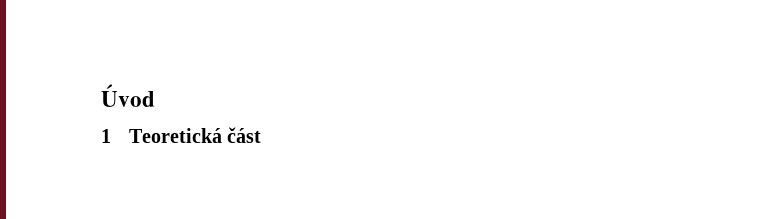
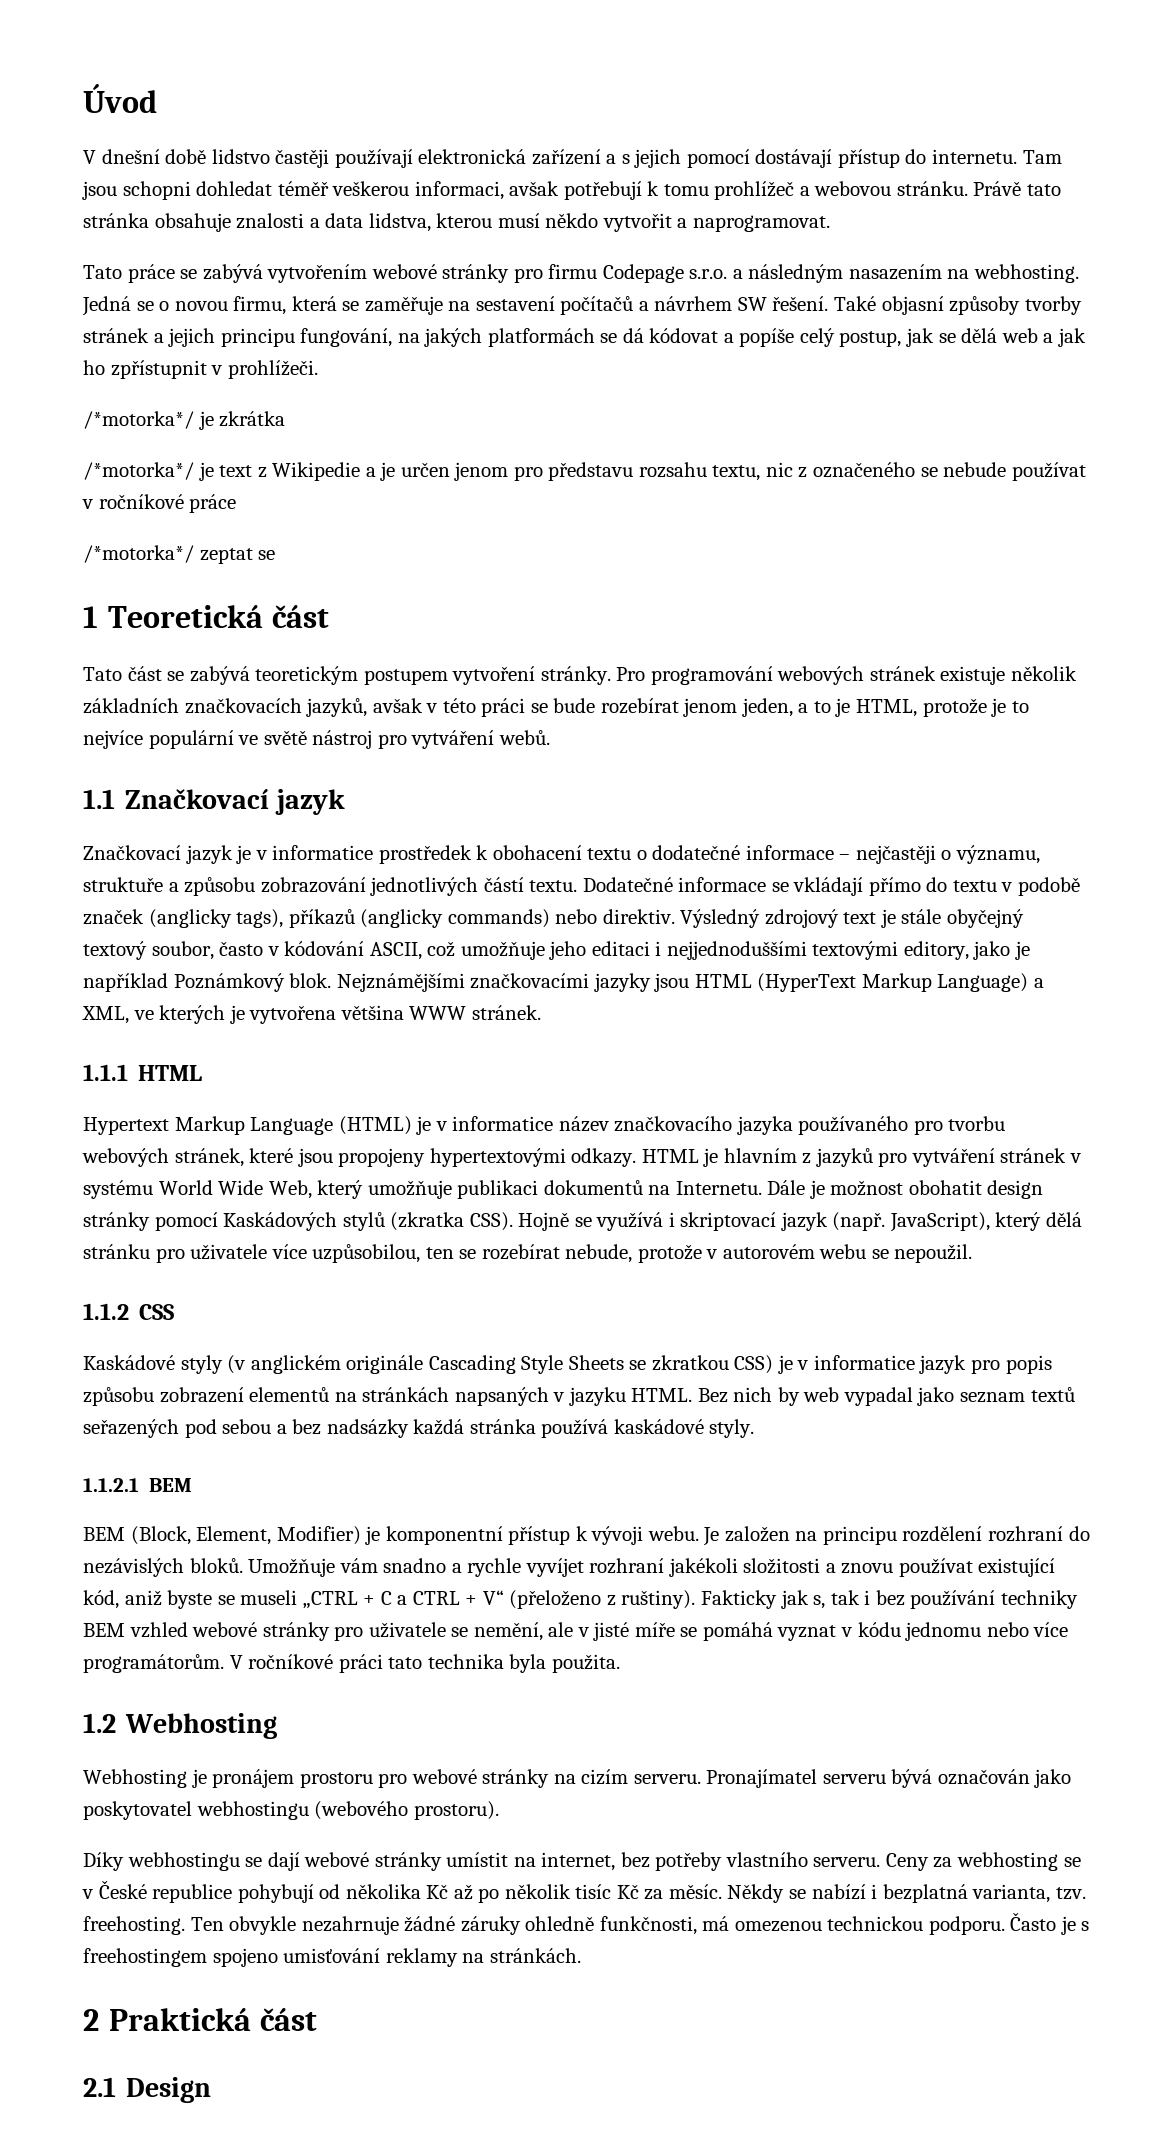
[101,127,262,143] 1 Teoretická část -> [83,149,1062,168] [82,181,1062,200] [83,213,830,232] [83,264,1080,283] [82,296,1082,316] [83,328,1086,347] [83,360,318,379] [83,411,286,430] [83,462,1086,481] [82,494,237,513] [83,545,276,564] [83,605,329,628] [83,666,1077,685] [83,698,1029,717] [83,730,550,749] [83,789,345,815] [83,845,1041,864] [83,877,1081,896] [83,909,1024,928] [83,941,1031,960] [83,973,1044,992] [82,1005,541,1024] [83,1064,203,1081] [83,1116,1006,1135] [82,1148,1082,1167] [83,1180,1044,1199] [83,1212,1083,1232] [83,1244,973,1263] [83,1303,175,1320] [83,1355,1052,1374] [83,1387,1075,1406] [83,1419,755,1438] [83,1478,193,1492] [83,1526,1090,1546] [83,1558,1056,1577] [83,1590,1078,1609] [83,1622,1069,1641] [83,1654,620,1673] [83,1713,278,1739] [83,1769,1072,1788] [83,1801,499,1820] [83,1852,1081,1871] [82,1880,1086,1903] [83,1912,1090,1935] [83,1948,581,1967] [83,2008,317,2031] [83,2077,212,2103] V dnešní době lidstvo častěji používají elektronická zařízení a s jejich pomocí dostávají přístup do internetu. Tam jsou schopni dohledat téměř veškerou informaci, avšak potřebují k tomu prohlížeč a webovou stránku. Právě tato stránka obsahuje znalosti a data lidstva, kterou musí někdo vytvořit a naprogramovat. // Tato práce se zabývá vytvořením webové stránky pro firmu Codepage s.r.o. a následným nasazením na webhosting. Jedná se o novou firmu, která se zaměřuje na sestavení počítačů a návrhem SW řešení. Také objasní způsoby tvorby stránek a jejich principu fungování, na jakých platformách se dá kódovat a popíše celý postup, jak se dělá web a jak ho zpřístupnit v prohlížeči. // /*motorka*/ je zkrátka // /*motorka*/ je text z Wikipedie a je určen jenom pro představu rozsahu textu, nic z označeného se nebude používat v ročníkové práce // /*motorka*/ zeptat se // 1 Teoretická část // Tato část se zabývá teoretickým postupem vytvoření stránky. Pro programování webových stránek existuje několik základních značkovacích jazyků, avšak v této práci se bude rozebírat jenom jeden, a to je HTML, protože je to nejvíce populární ve světě nástroj pro vytváření webů. // 1.1 Značkovací jazyk // Značkovací jazyk je v informatice prostředek k obohacení textu o dodatečné informace – nejčastěji o významu, struktuře a způsobu zobrazování jednotlivých částí textu. Dodatečné informace se vkládají přímo do textu v podobě značek (anglicky tags), příkazů (anglicky commands) nebo direktiv. Výsledný zdrojový text je stále obyčejný textový soubor, často v kódování ASCII, což umožňuje jeho editaci i nejjednoduššími textovými editory, jako je například Poznámkový blok. Nejznámějšími značkovacími jazyky jsou HTML (HyperText Markup Language) a XML, ve kterých je vytvořena většina WWW stránek. // 1.1.1 HTML // Hypertext Markup Language (HTML) je v informatice název značkovacího jazyka používaného pro tvorbu webových stránek, které jsou propojeny hypertextovými odkazy. HTML je hlavním z jazyků pro vytváření stránek v systému World Wide Web, který umožňuje publikaci dokumentů na Internetu. Dále je možnost obohatit design stránky pomocí Kaskádových stylů (zkratka CSS). Hojně se využívá i skriptovací jazyk (např. JavaScript), který dělá stránku pro uživatele více uzpůsobilou, ten se rozebírat nebude, protože v autorovém webu se nepoužil. // 1.1.2 CSS // Kaskádové styly (v anglickém originále Cascading Style Sheets se zkratkou CSS) je v informatice jazyk pro popis způsobu zobrazení elementů na stránkách napsaných v jazyku HTML. Bez nich by web vypadal jako seznam textů seřazených pod sebou a bez nadsázky každá stránka používá kaskádové styly. // 1.1.2.1 BEM // BEM (Block, Element, Modifier) je komponentní přístup k vývoji webu. Je založen na principu rozdělení rozhraní do nezávislých bloků. Umožňuje vám snadno a rychle vyvíjet rozhraní jakékoli složitosti a znovu používat existující kód, aniž byste se museli „CTRL + C a CTRL + V“ (přeloženo z ruštiny). Fakticky jak s, tak i bez používání techniky BEM vzhled webové stránky pro uživatele se nemění, ale v jisté míře se pomáhá vyznat v kódu jednomu nebo více programátorům. V ročníkové práci tato technika byla použita. // 1.2 Webhosting // Webhosting je pronájem prostoru pro webové stránky na cizím serveru. Pronajímatel serveru bývá označován jako poskytovatel webhostingu (webového prostoru). // Díky webhostingu se dají webové stránky umístit na internet, bez potřeby vlastního serveru. Ceny za webhosting se v České republice pohybují od několika Kč až po několik tisíc Kč za měsíc. Někdy se nabízí i bezplatná varianta, tzv. freehosting. Ten obvykle nezahrnuje žádné záruky ohledně funkčnosti, má omezenou technickou podporu. Často je s freehostingem spojeno umisťování reklamy na stránkách. // 2 Praktická část // 2.1 Design

